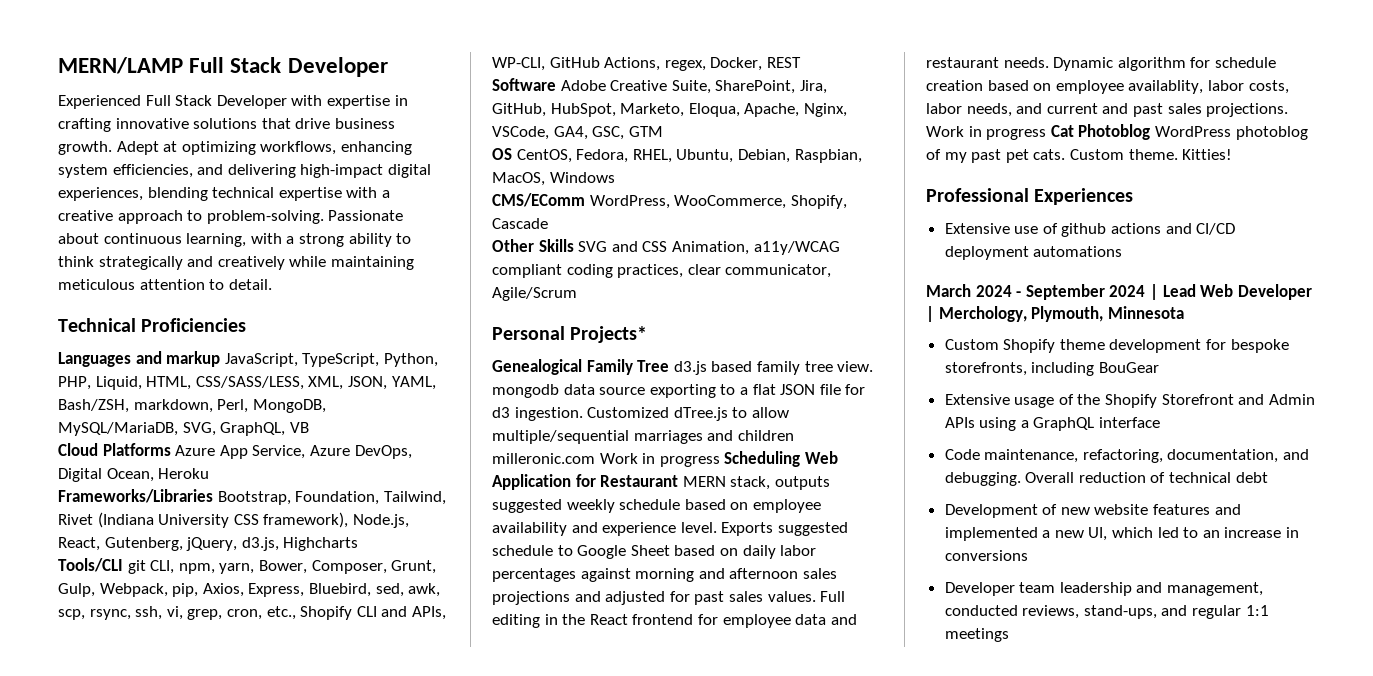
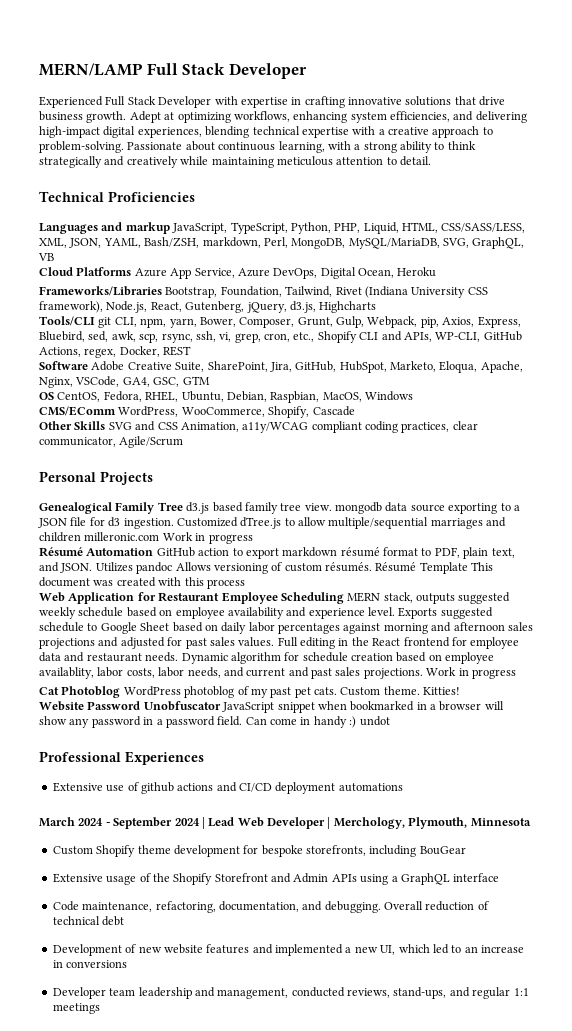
[570,326,648,343] Projects* -> [100,471,153,485] Projects
[752,384,776,395] flat -> (520, 508) none
[724,451,801,467] Scheduling -> [39,547,515,559] [39,562,494,574] [39,577,245,589] // Résumé Automation GitHub action to export markdown résumé format to PDF, plain text, and JSON. Utilizes pandoc Allows versioning of custom résumés. Résumé Template This document was created with this process //
(679, 481) none -> [221,592,344,604] Employee Scheduling
(1047, 134) none -> (516, 674) //
(1233, 154) none -> [39,701,504,713] [39,716,390,728] // Website Password Unobfuscator JavaScript snippet when bookmarked in a browser will show any password in a password field. Can come in handy :) undot

